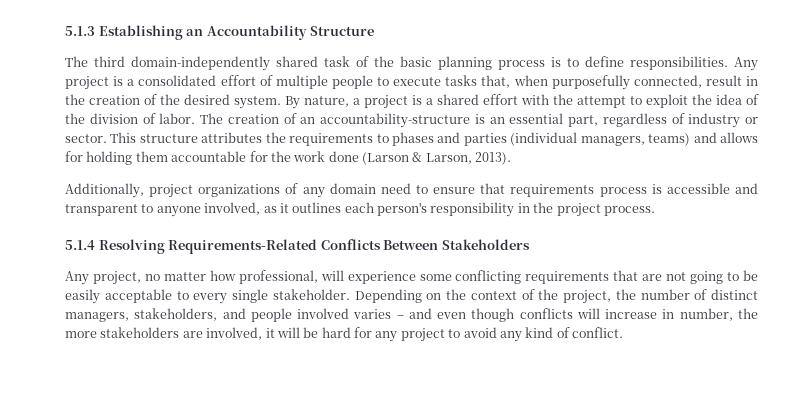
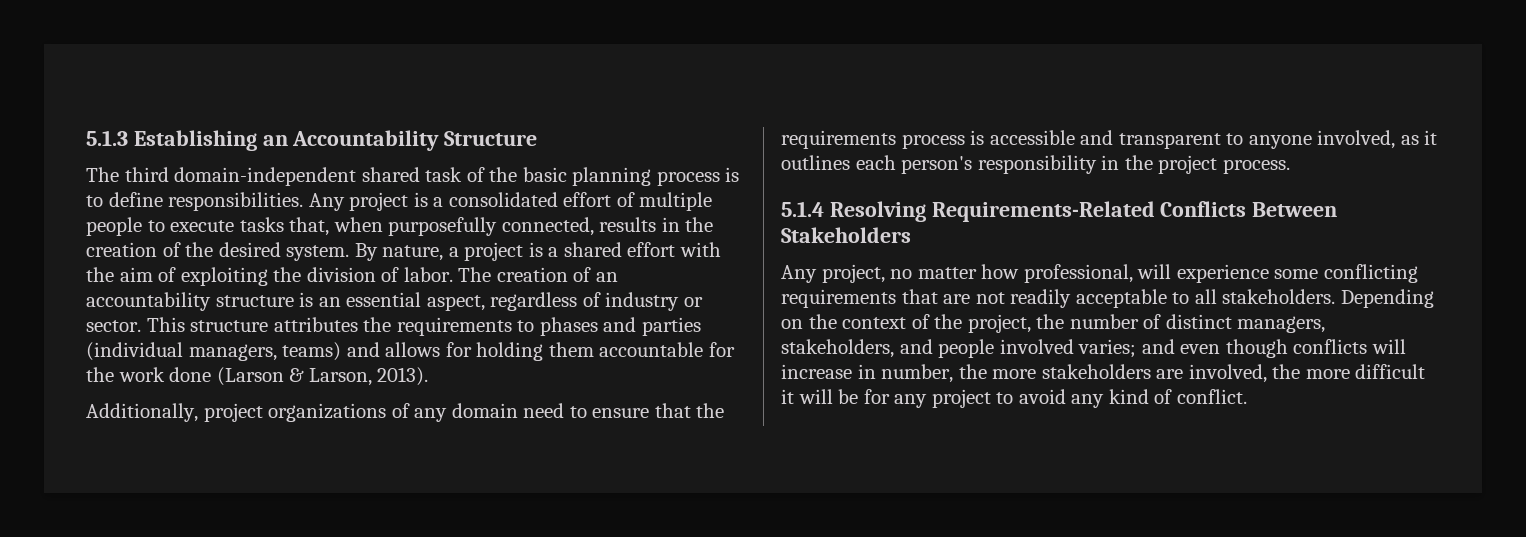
[131,56,270,71] domain-independently -> [174,167,357,186] domain-independent
[705,75,742,86] result -> [599,217,657,232] results
[577,94,759,108] attempt to exploit the idea of -> [119,267,268,286] aim of exploiting
[320,113,470,128] accountability-structure -> [86,292,294,311] accountability structure
[568,115,598,127] part, -> [426,295,485,311] aspect,
(506, 188) none -> [696,403,725,418] the
[690,270,758,284] [65,289,350,304] going to be easily acceptable to every single stakeholder. -> [1010,289,1336,308] readily acceptable to all stakeholders.
[353,309,404,319] varies – -> [1078,339,1137,358] varies;
(263, 333) none -> [1272,364,1426,379] the more difficult
[321,327,351,338] hard -> (859, 396) none

